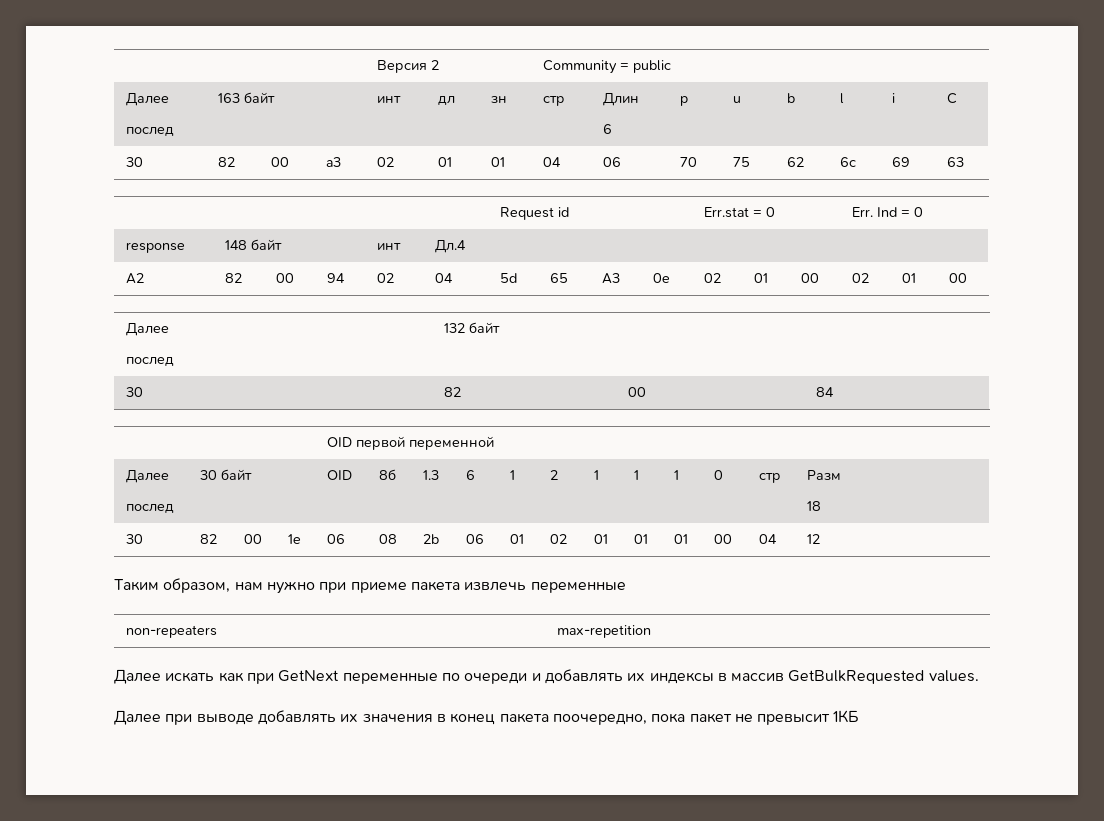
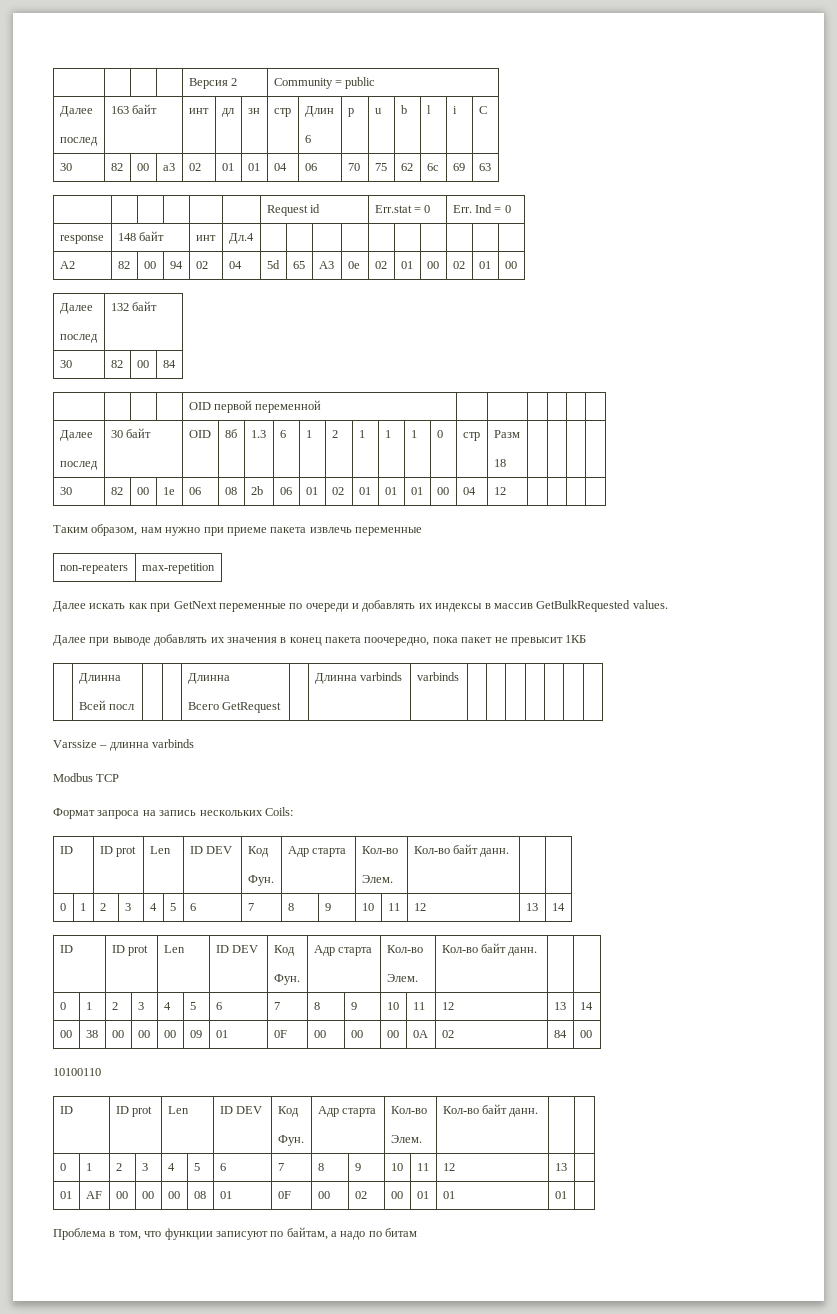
(860, 716) none -> [78,673,121,684] [78,700,134,710] [187,673,230,684] [187,702,281,713] [314,672,402,684] [416,672,459,681] [53,739,195,751] [53,773,120,782] [53,807,293,819] [59,846,73,854] [99,846,136,857] [149,846,171,854] [189,846,232,854] [247,846,269,857] [247,875,274,886] [287,846,346,857] [361,846,398,854] [361,875,393,883] [413,844,510,857] [59,903,66,911] [79,903,86,911] [99,903,106,911] [124,903,131,911] [149,903,157,911] [169,903,176,911] [189,903,196,911] [247,903,254,911] [287,903,294,911] [324,903,331,911] [361,903,374,911] [387,903,400,911] [413,903,426,911] [525,903,538,911] [551,903,565,911] [59,945,73,953] [111,945,148,956] [163,945,185,953] [215,945,258,953] [273,945,295,956] [273,974,300,985] [313,945,372,956] [386,945,423,953] [386,974,418,982] [441,943,538,956] [59,1002,66,1010] [85,1002,92,1010] [111,1002,118,1010] [137,1002,144,1010] [163,1002,171,1010] [189,1002,196,1010] [215,1002,222,1010] [273,1002,280,1010] [313,1002,320,1010] [350,1002,357,1010] [386,1002,399,1010] [412,1002,425,1010] [441,1002,454,1010] [553,1002,566,1010] [579,1002,593,1010] [59,1030,72,1038] [85,1030,98,1038] [111,1030,124,1038] [137,1030,150,1038] [163,1030,176,1038] [189,1030,202,1038] [215,1030,228,1038] [273,1030,287,1038] [313,1030,326,1038] [350,1030,363,1038] [386,1030,399,1038] [412,1030,428,1038] [441,1030,454,1038] [553,1030,567,1038] [579,1030,592,1038] [53,1068,101,1076] [59,1106,73,1114] [115,1106,152,1117] [167,1106,189,1114] [219,1106,262,1114] [277,1106,299,1117] [277,1135,304,1146] [317,1106,376,1117] [390,1106,427,1114] [390,1135,422,1143] [442,1104,539,1117] [59,1163,66,1171] [85,1163,92,1171] [115,1163,122,1171] [141,1163,148,1171] [167,1163,175,1171] [193,1163,200,1171] [219,1163,226,1171] [277,1163,284,1171] [317,1163,324,1171] [354,1163,361,1171] [390,1163,403,1171] [416,1163,429,1171] [442,1163,455,1171] [554,1163,567,1171] [59,1191,72,1199] [85,1191,102,1199] [115,1191,128,1199] [141,1191,154,1199] [167,1191,180,1199] [193,1191,206,1199] [219,1191,232,1199] [277,1191,291,1199] [317,1191,330,1199] [354,1191,367,1199] [390,1191,403,1199] [416,1191,429,1199] [442,1191,455,1199] [554,1191,567,1199] [53,1227,418,1240] // | Длинна // Всей посл | | | Длинна // Всего GetRequest | | Длинна varbinds | varbinds | | | | | | | // Varssize – длинна varbinds // Modbus TCP // Формат запроса на запись нескольких Coils: // ID | ID prot | Len | ID DEV | Код // Фун. | Адр старта | Кол-во // Элем. | Кол-во байт данн. | | // 0 | 1 | 2 | 3 | 4 | 5 | 6 | 7 | 8 | 9 | 10 | 11 | 12 | 13 | 14 // ID | ID prot | Len | ID DEV | Код // Фун. | Адр старта | Кол-во // Элем. | Кол-во байт данн. | | // 0 | 1 | 2 | 3 | 4 | 5 | 6 | 7 | 8 | 9 | 10 | 11 | 12 | 13 | 14 // 00 | 38 | 00 | 00 | 00 | 09 | 01 | 0F | 00 | 00 | 00 | 0A | 02 | 84 | 00 // 10100110 // ID | ID prot | Len | ID DEV | Код // Фун. | Адр старта | Кол-во // Элем. | Кол-во байт данн. | | // 0 | 1 | 2 | 3 | 4 | 5 | 6 | 7 | 8 | 9 | 10 | 11 | 12 | 13 | // 01 | AF | 00 | 00 | 00 | 08 | 01 | 0F | 00 | 02 | 00 | 01 | 01 | 01 | // Проблема в том, что функции записуют по байтам, а надо по битам

